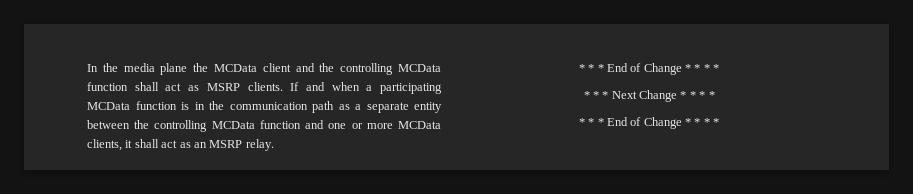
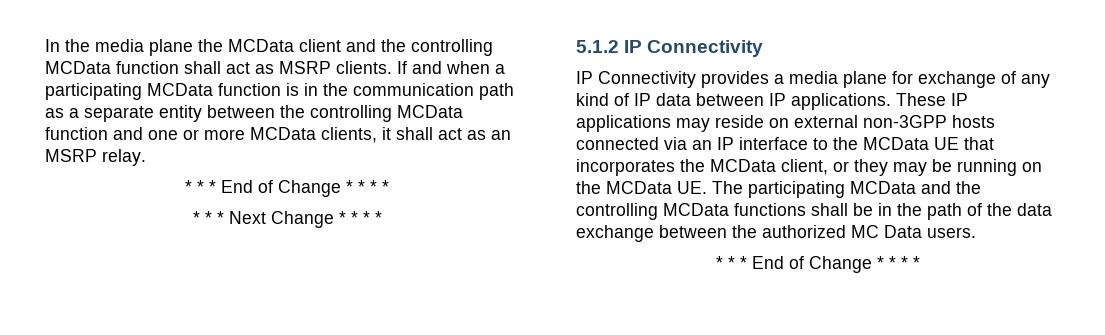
(715, 95) none -> [576,40,764,57] [576,71,1050,88] [576,93,968,110] [576,115,995,132] [576,137,994,150] [576,159,1042,176] [576,181,981,198] [576,203,1052,220] [576,225,976,242] // 5.1.2 IP Connectivity // IP Connectivity provides a media plane for exchange of any kind of IP data between IP applications. These IP applications may reside on external non-3GPP hosts connected via an IP interface to the MCData UE that incorporates the MCData client, or they may be running on the MCData UE. The participating MCData and the controlling MCData functions shall be in the path of the data exchange between the authorized MC Data users.

